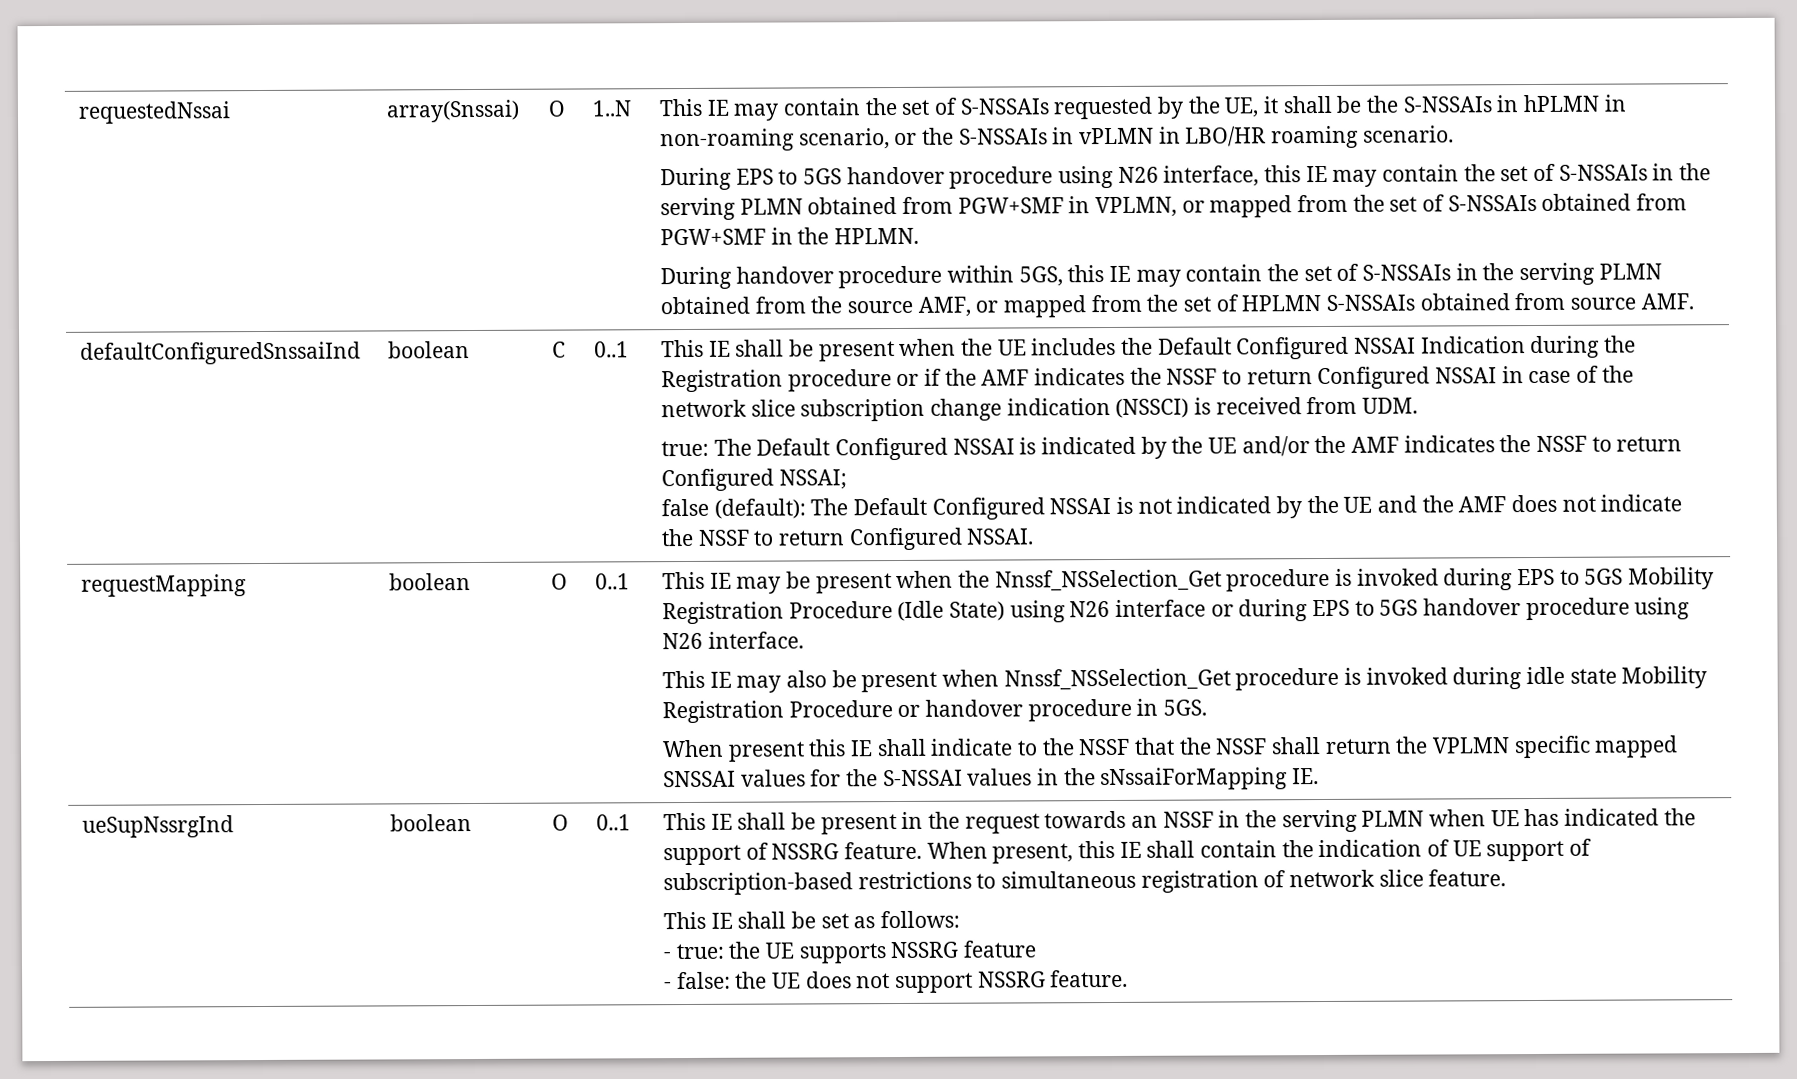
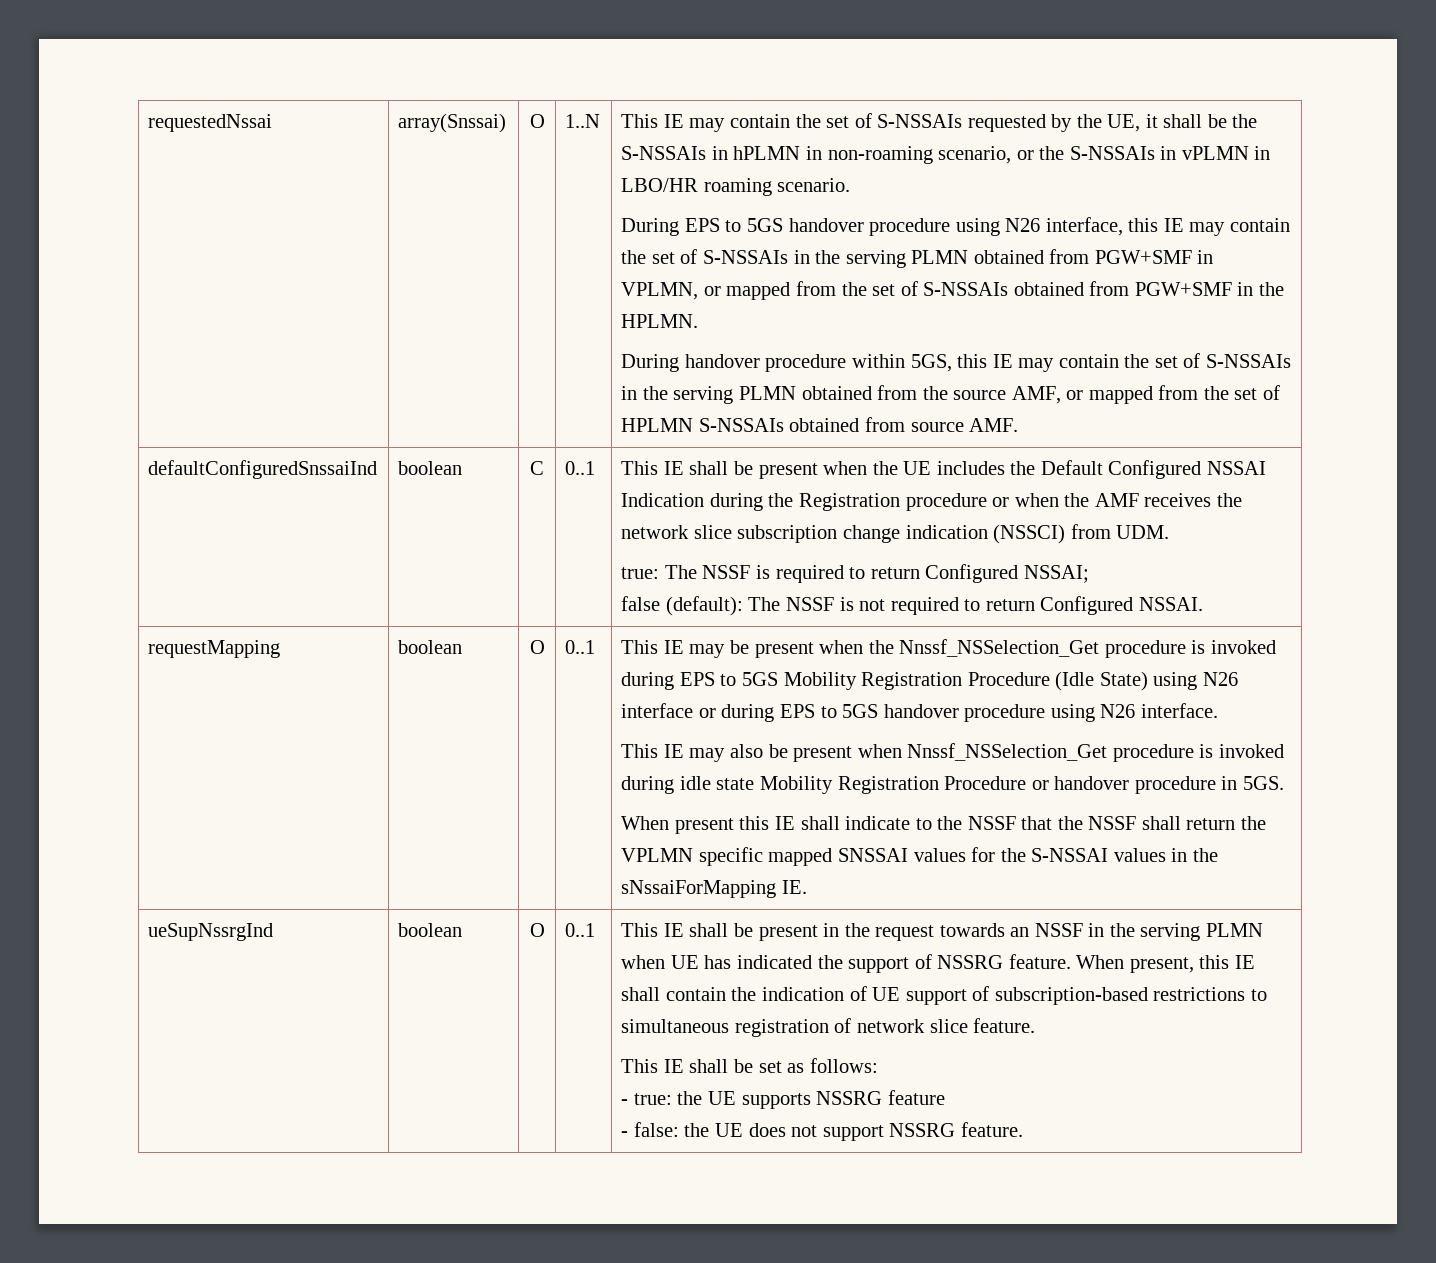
[923,365,1600,390] if the AMF indicates the NSSF to return Configured NSSAI in case of -> [1014,493,1212,507] when the AMF receives
[1193,397,1302,415] is received -> (1066, 534) none
[756,435,1588,461] Default Configured NSSAI is indicated by the UE and/or the AMF indicates the NSSF -> [702,565,844,583] NSSF is required
[852,494,1683,520] [660,528,750,547] Default Configured NSSAI is not indicated by the UE and the AMF does not indicate the NSSF -> [785,597,959,615] NSSF is not required

